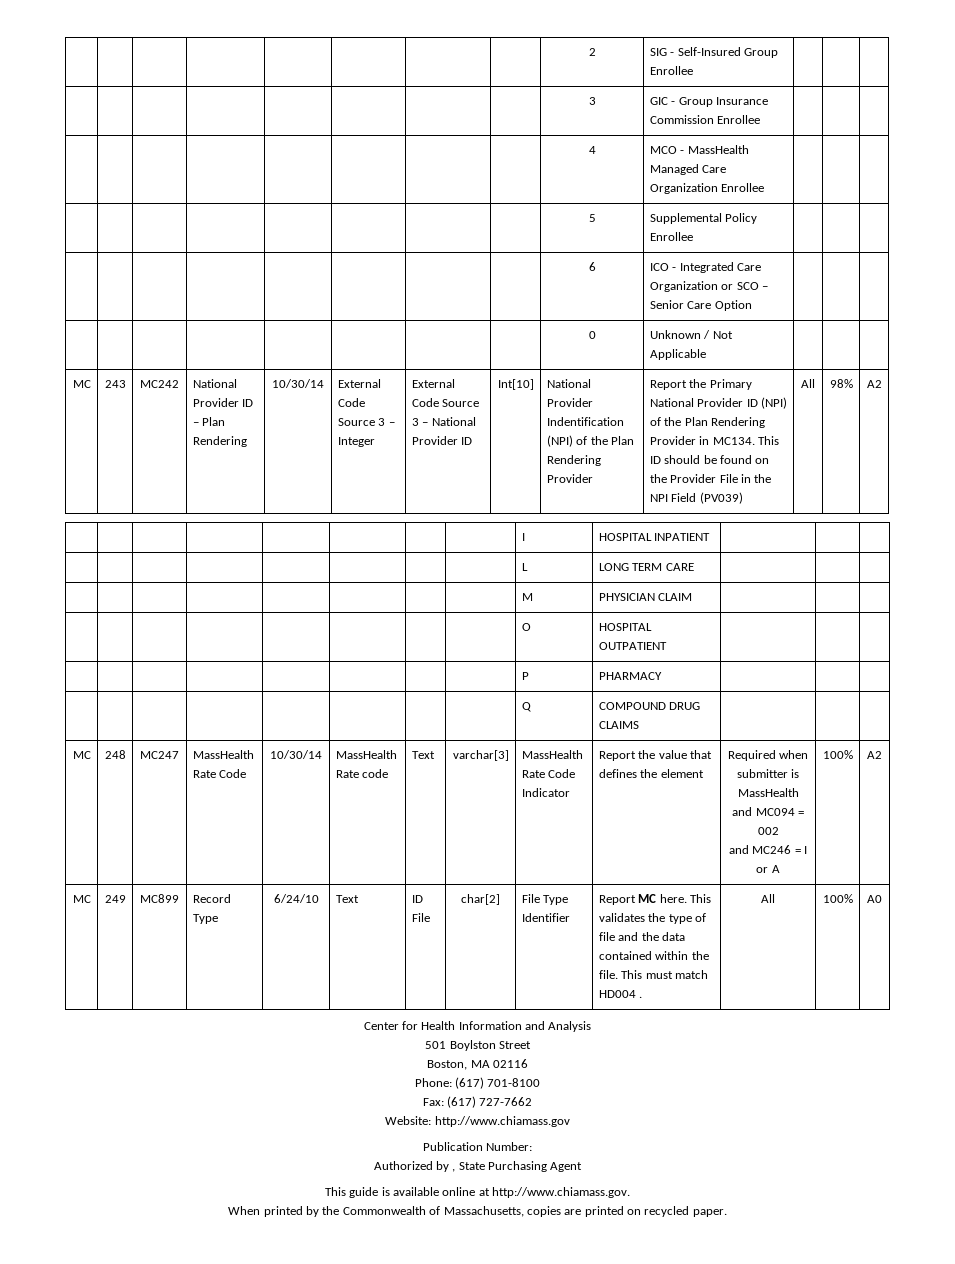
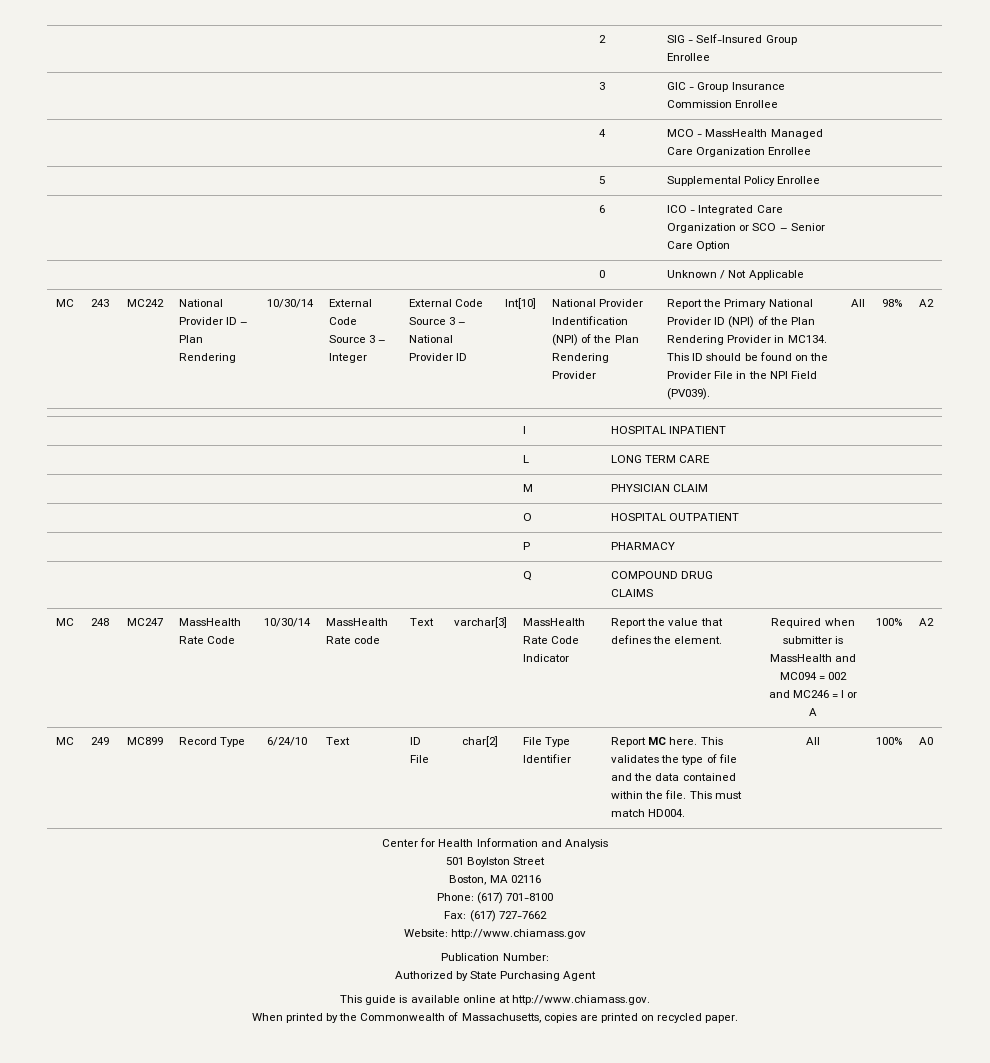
[699,492,743,504] (PV039) -> [667,388,711,400] (PV039).
[660,769,704,778] element -> [674,636,723,644] element.
[598,990,643,998] HD004 . -> [648,809,686,817] HD004.
[452,1169,456,1172] , -> (468, 976) none

